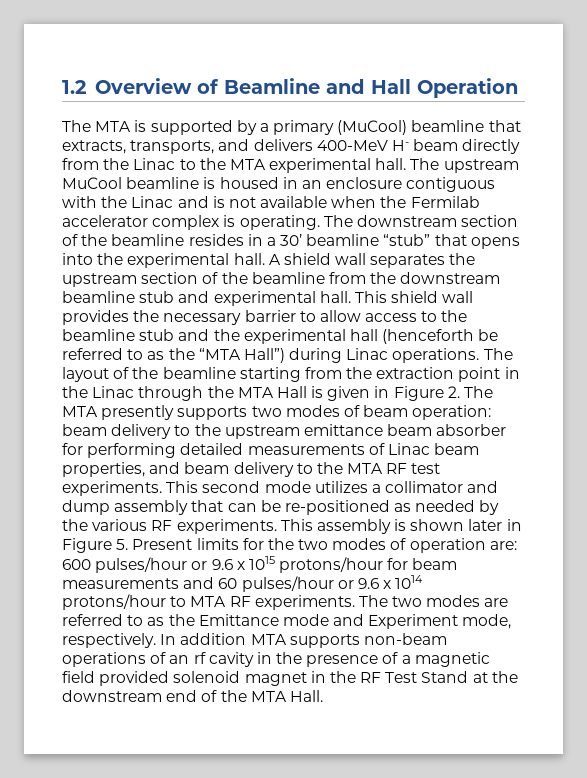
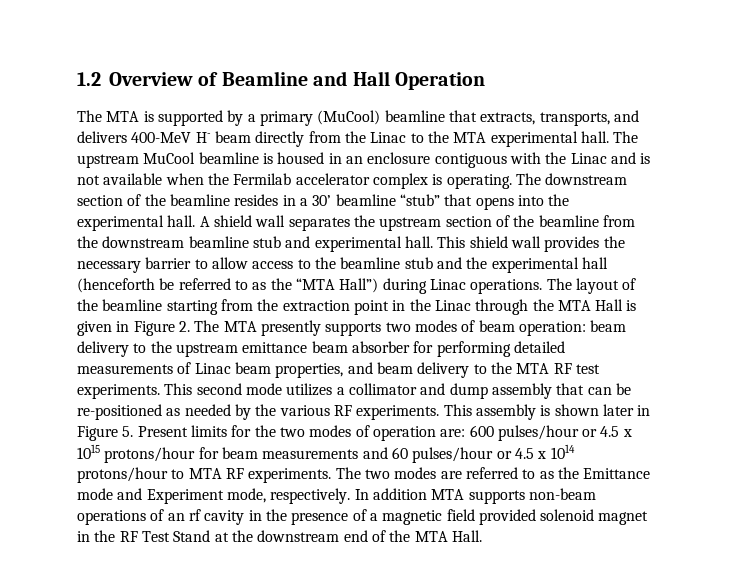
[211,559,233,570] 9.6 -> [600,426,620,437] 4.5
[357,578,379,589] 9.6 -> [514,448,534,459] 4.5

